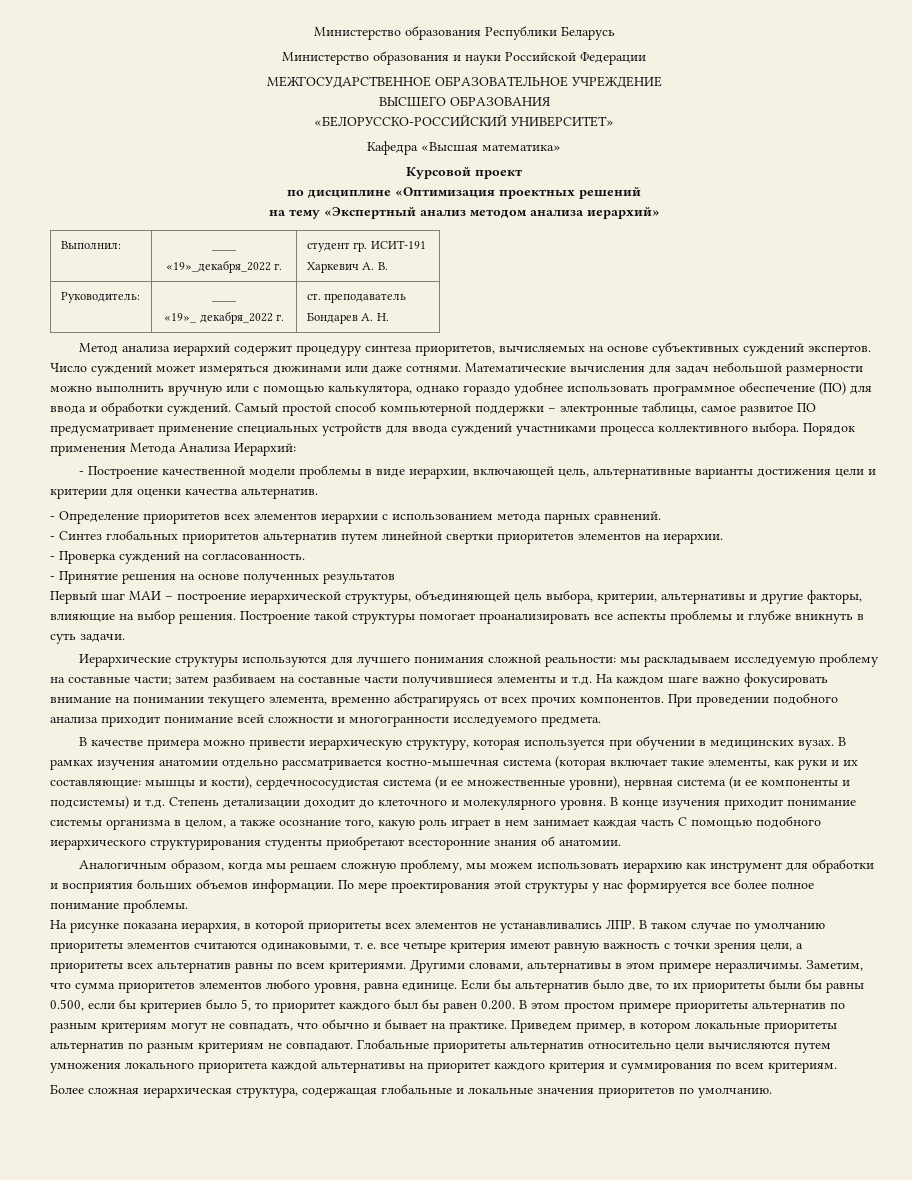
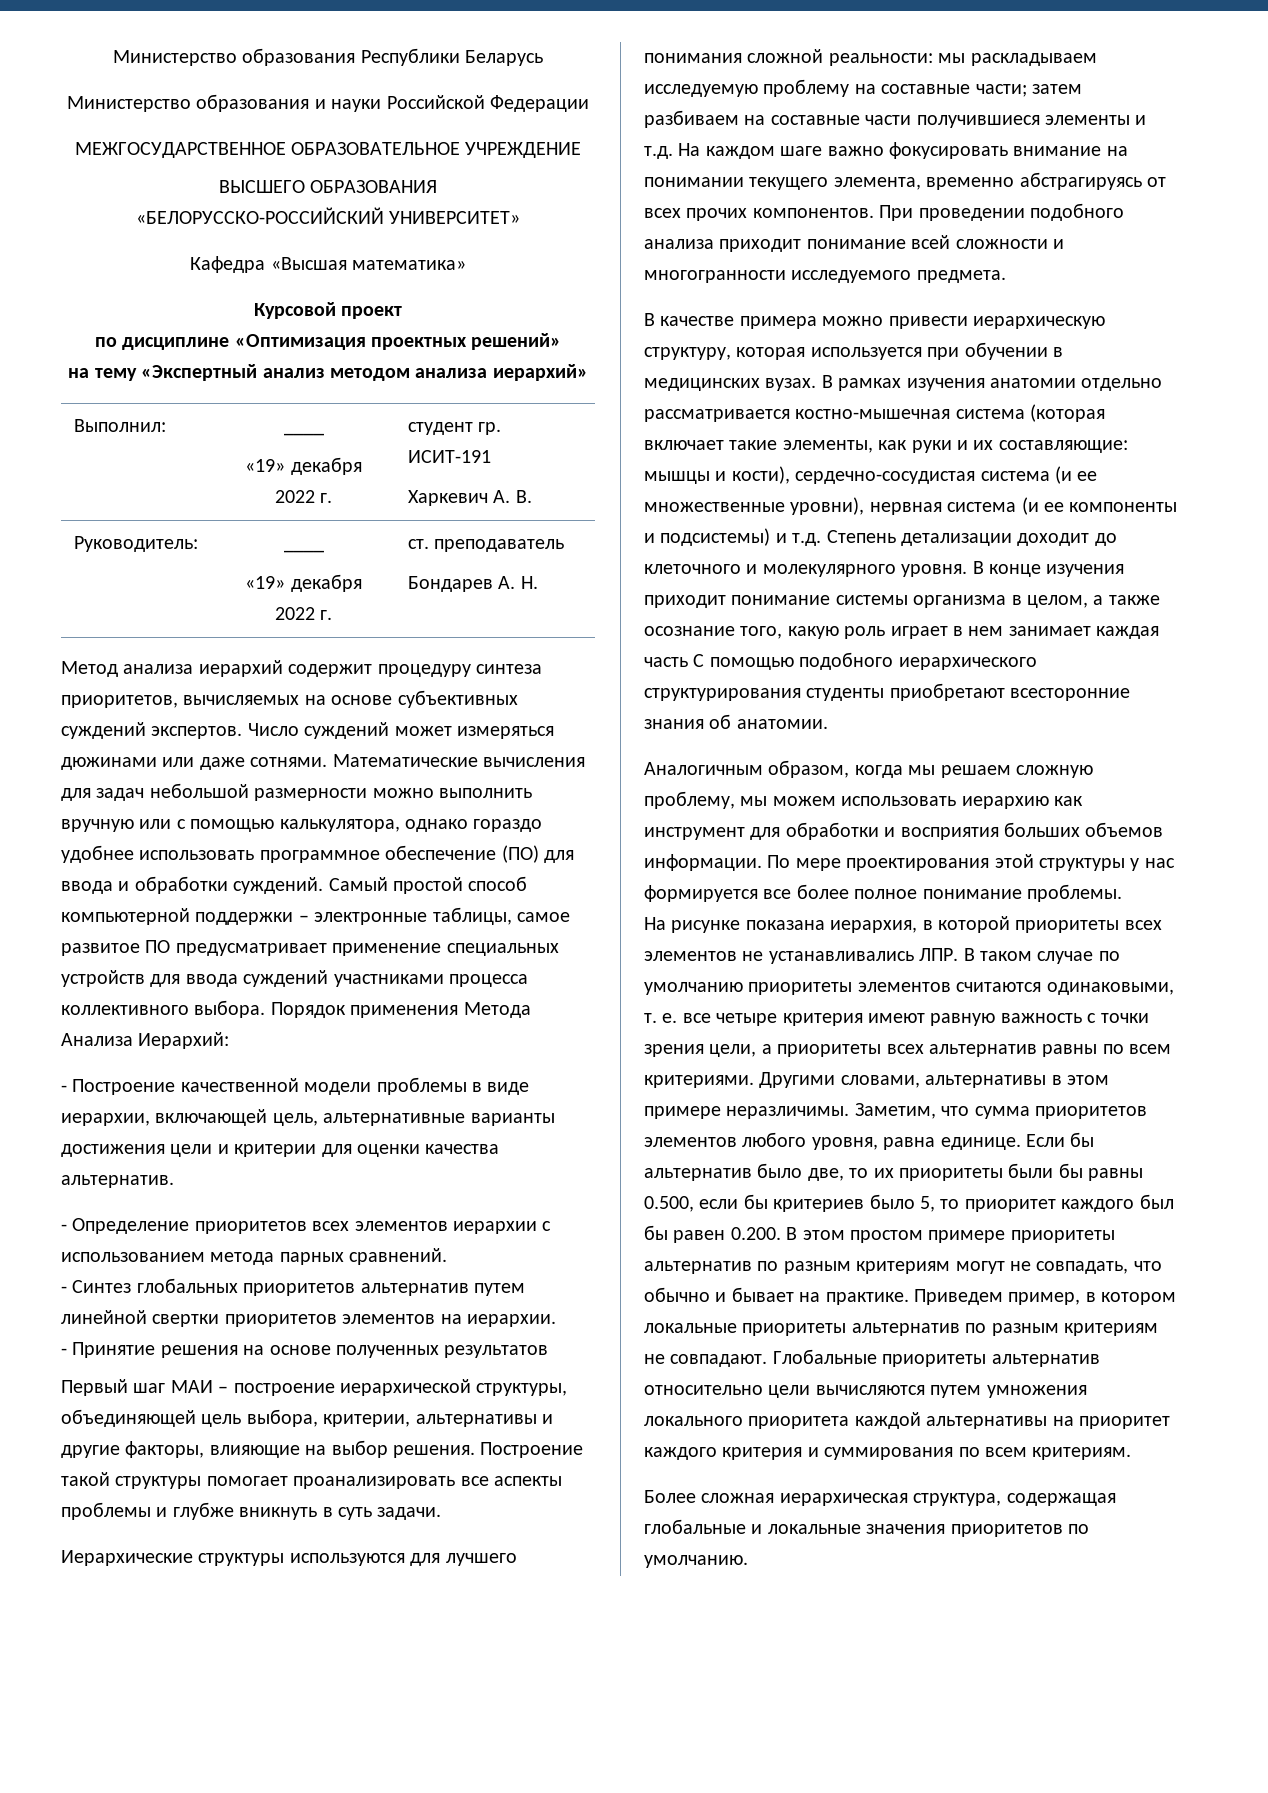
[579,186,641,199] решений -> [471,333,562,350] решений»
[165,260,271,273] «19»_декабря_2022 -> [245,457,362,475] [274,490,315,503] «19» декабря 2022
[164,311,273,324] «19»_ декабря_2022 -> [245,574,362,592] [274,607,315,620] «19» декабря 2022
[50,551,305,564] // - Проверка суждений на согласованность. -> (556, 1320) none
[256,779,379,790] сердечнососудистая -> [795,471,976,484] сердечно-сосудистая

